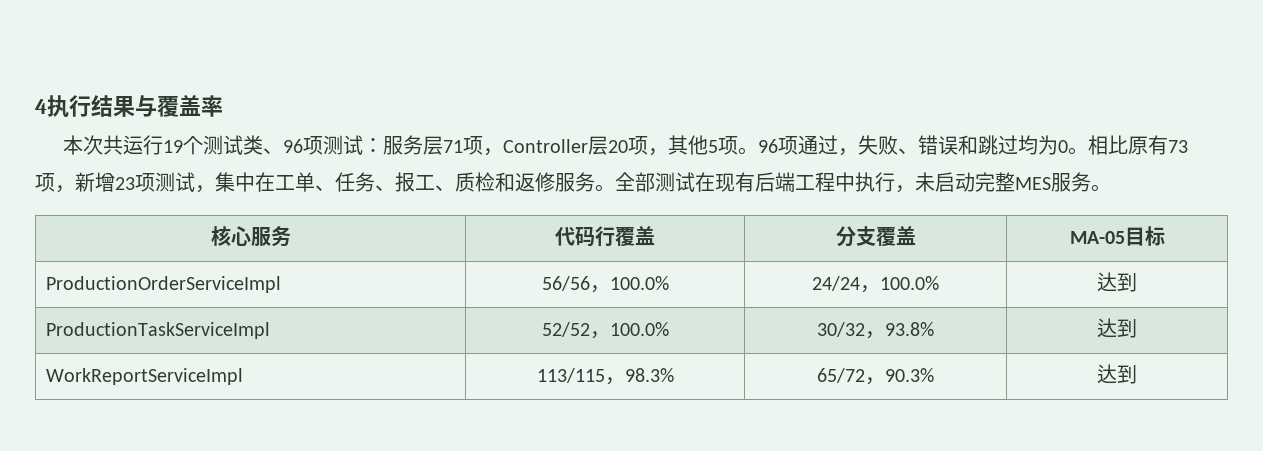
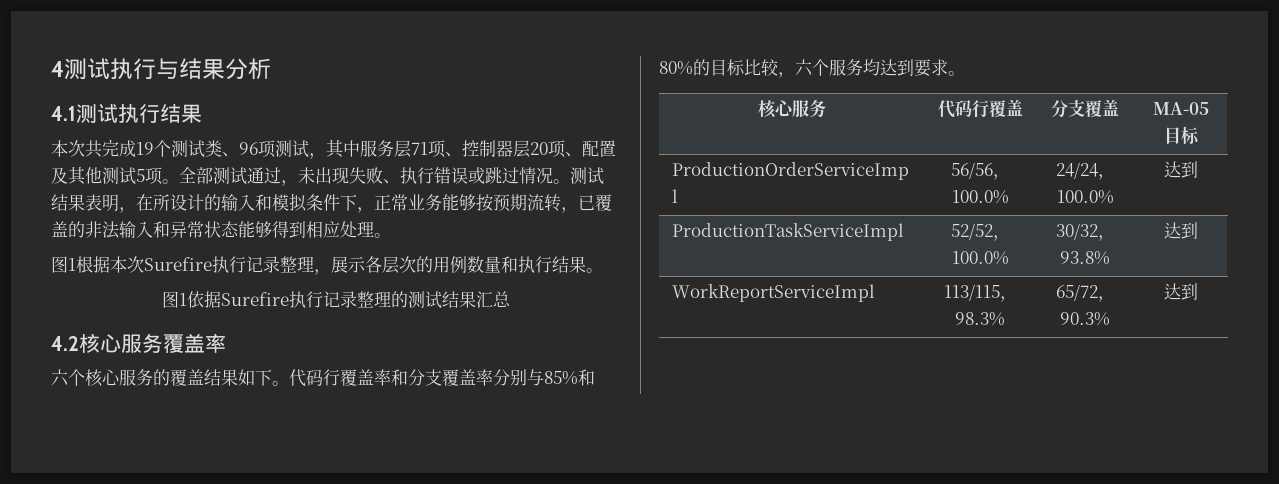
[47,95,223,117] 执行结果与覆盖率 -> [64,58,271,80] [51,104,202,123] 测试执行与结果分析 // 4.1测试执行结果
[123,135,164,155] 运行 -> [102,140,136,157] 完成
[363,138,384,153] ： -> [309,139,360,159] ，其中
[483,135,1189,156] [35,172,1091,193] ，Controller层20项，其他5项。96项通过，失败、错误和跳过均为0。相比原有73项，新增23项测试，集中在工单、任务、报工、质检和返修服务。全部测试在现有后端工程中执行，未启动完整MES服务 -> [445,140,616,158] [51,166,604,186] [51,193,612,213] [51,221,391,239] [51,256,603,275] [161,291,511,309] [51,333,226,353] [51,369,595,387] [659,59,948,78] 、控制器层20项、配置及其他测试5项。全部测试通过，未出现失败、执行错误或跳过情况。测试结果表明，在所设计的输入和模拟条件下，正常业务能够按预期流转，已覆盖的非法输入和异常状态能够得到相应处理。 // 图1根据本次Surefire执行记录整理，展示各层次的用例数量和执行结果。 // 图1依据Surefire执行记录整理的测试结果汇总 // 4.2核心服务覆盖率 // 六个核心服务的覆盖结果如下。代码行覆盖率和分支覆盖率分别与85%和80%的目标比较，六个服务均达到要求

